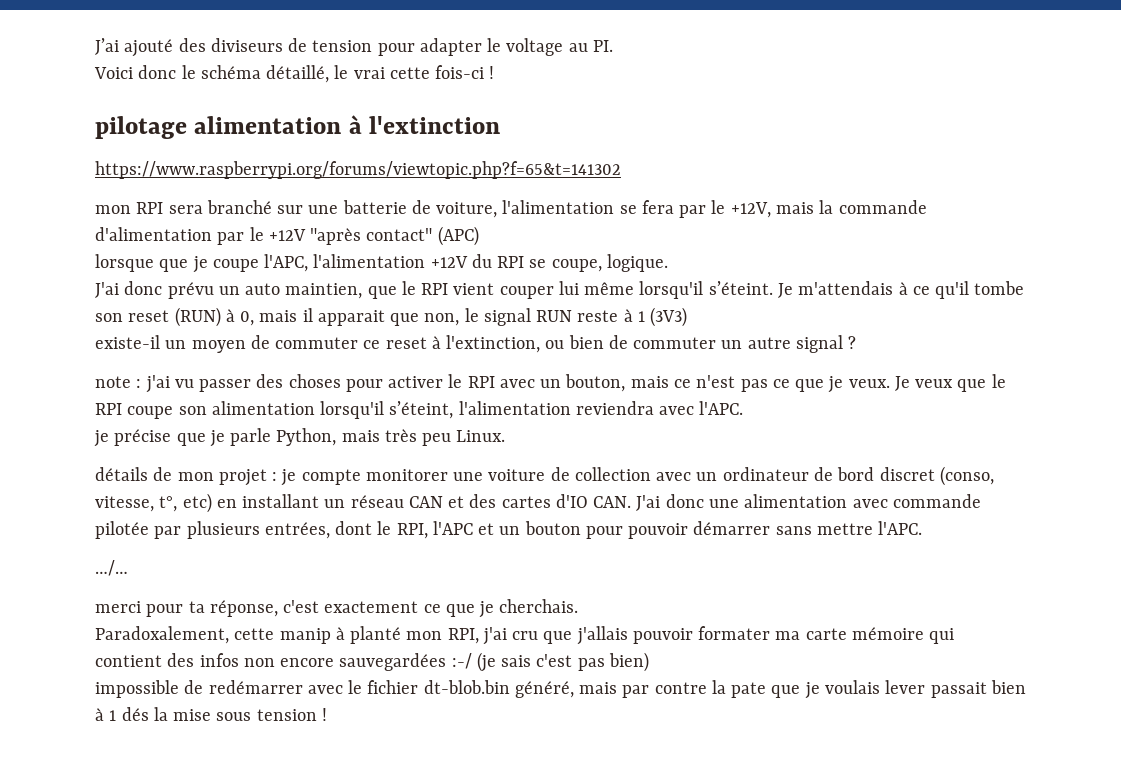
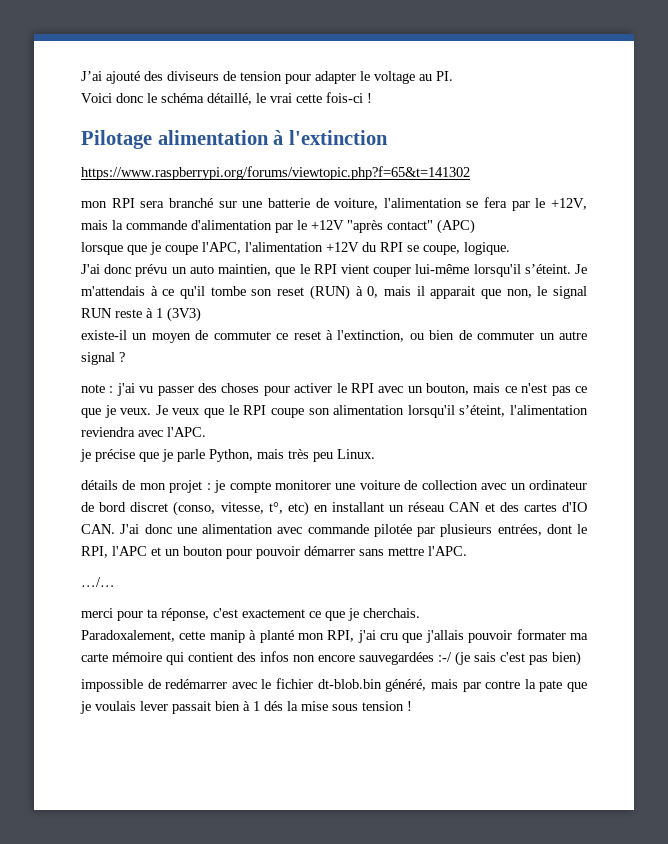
[95,116,187,139] pilotage -> [81,130,152,149] Pilotage
[558,281,635,295] lui même -> [415,264,470,274] lui-même

